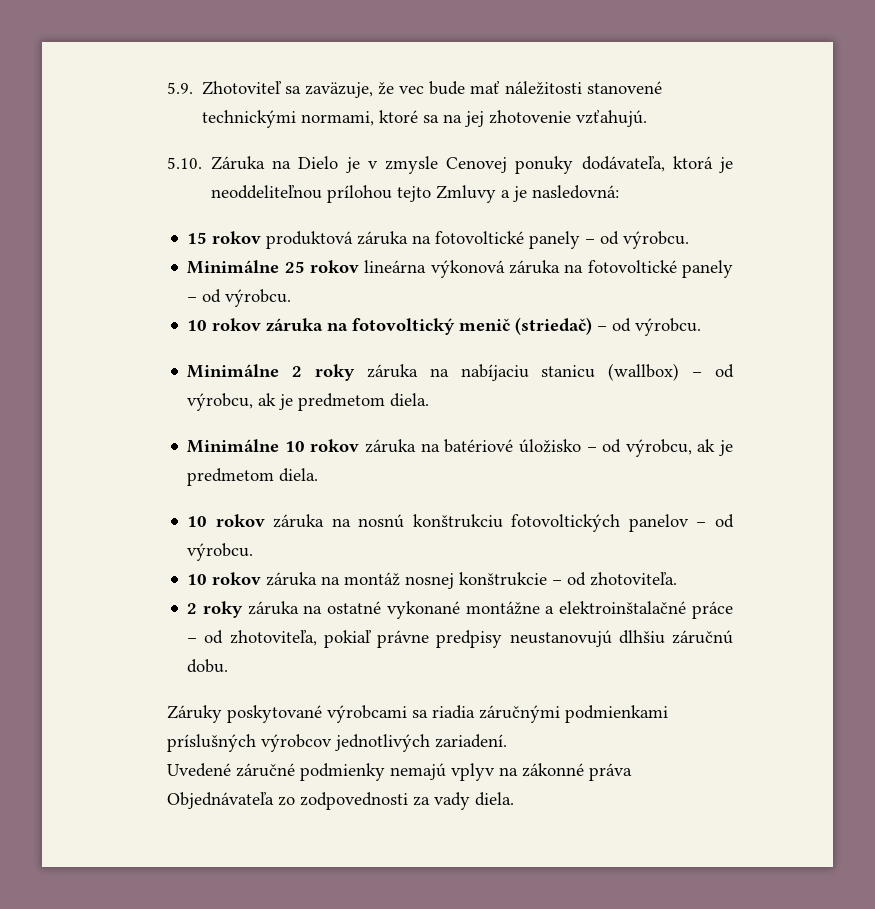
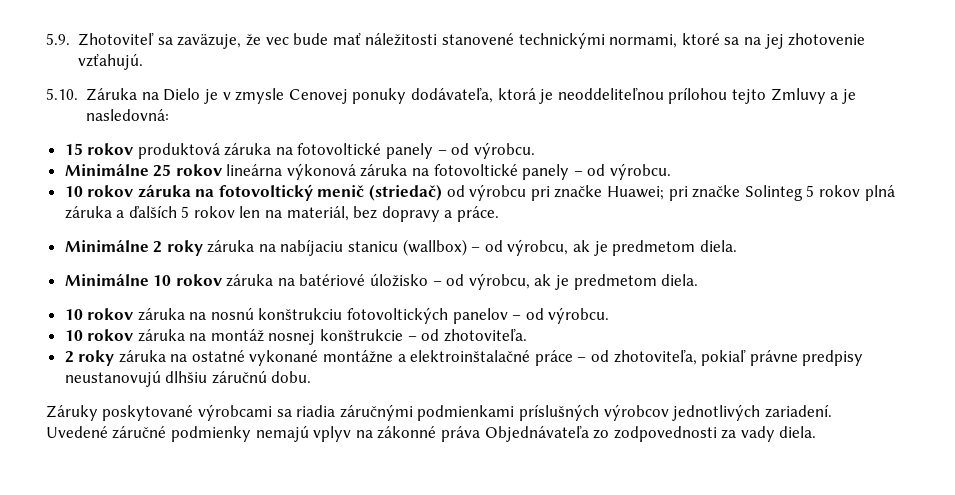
[597,318,702,336] – od výrobcu. -> [446,184,895,201] [64,205,499,222] od výrobcu pri značke Huawei; pri značke Solinteg 5 rokov plná záruka a ďalších 5 rokov len na materiál, bez dopravy a práce.

